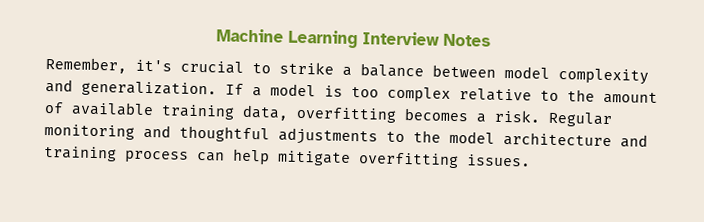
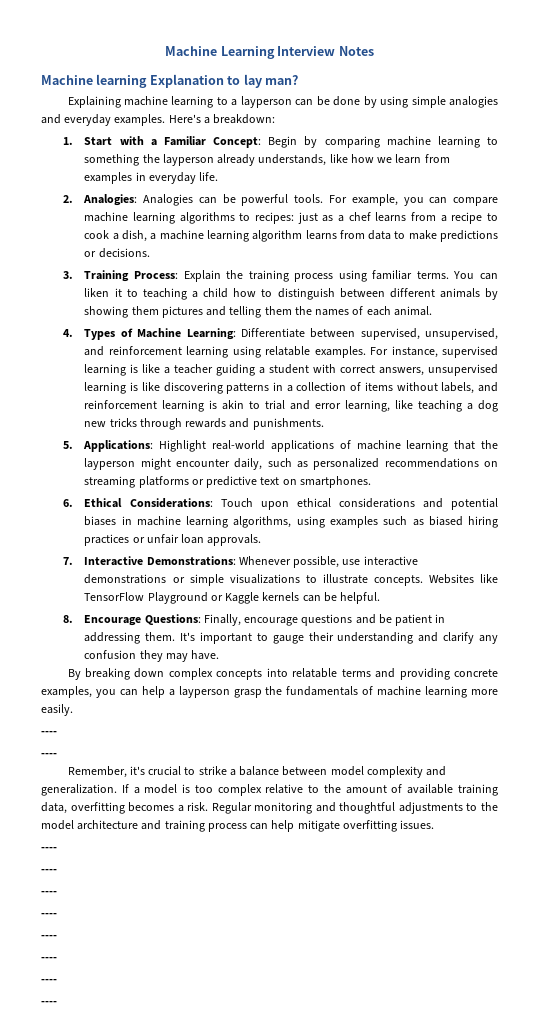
(491, 40) none -> [41,74,298,88] [67,96,498,108] [41,114,276,126] [62,136,498,148] [84,154,450,166] [84,172,219,184] [62,194,498,206] [84,212,499,224] [84,230,498,242] [84,248,150,258] [62,270,498,282] [84,288,499,300] [84,306,432,318] [62,328,499,340] [84,346,499,358] [84,364,499,376] [84,382,499,394] [84,400,499,412] [84,418,324,430] [62,440,499,452] [84,458,499,470] [84,476,371,488] [62,498,498,510] [84,516,498,528] [84,534,262,546] [62,556,418,568] [84,574,499,586] [84,592,381,604] [62,614,446,626] [84,632,498,644] [84,650,220,662] [67,668,498,680] [41,686,499,698] [41,704,73,716] [41,731,57,735] [41,753,57,757] // Machine learning Explanation to lay man? // Explaining machine learning to a layperson can be done by using simple analogies and everyday examples. Here's a breakdown: // 1. Start with a Familiar Concept: Begin by comparing machine learning to something the layperson already understands, like how we learn from examples in everyday life. // 2. Analogies: Analogies can be powerful tools. For example, you can compare machine learning algorithms to recipes: just as a chef learns from a recipe to cook a dish, a machine learning algorithm learns from data to make predictions or decisions. // 3. Training Process: Explain the training process using familiar terms. You can liken it to teaching a child how to distinguish between different animals by showing them pictures and telling them the names of each animal. // 4. Types of Machine Learning: Differentiate between supervised, unsupervised, and reinforcement learning using relatable examples. For instance, supervised learning is like a teacher guiding a student with correct answers, unsupervised learning is like discovering patterns in a collection of items without labels, and reinforcement learning is akin to trial and error learning, like teaching a dog new tricks through rewards and punishments. // 5. Applications: Highlight real-world applications of machine learning that the layperson might encounter daily, such as personalized recommendations on streaming platforms or predictive text on smartphones. // 6. Ethical Considerations: Touch upon ethical considerations and potential biases in machine learning algorithms, using examples such as biased hiring practices or unfair loan approvals. // 7. Interactive Demonstrations: Whenever possible, use interactive demonstrations or simple visualizations to illustrate concepts. Websites like TensorFlow Playground or Kaggle kernels can be helpful. // 8. Encourage Questions: Finally, encourage questions and be patient in addressing them. It's important to gauge their understanding and clarify any confusion they may have. // By breaking down complex concepts into relatable terms and providing concrete examples, you can help a layperson grasp the fundamentals of machine learning more easily. // ---- // ----
(531, 160) none -> [41,847,57,851] [41,869,57,873] [41,891,57,895] [41,913,57,917] [41,935,57,939] [41,957,57,961] [41,979,57,983] [41,1001,57,1005] // ---- // ---- // ---- // ---- // ---- // ---- // ---- // ----

